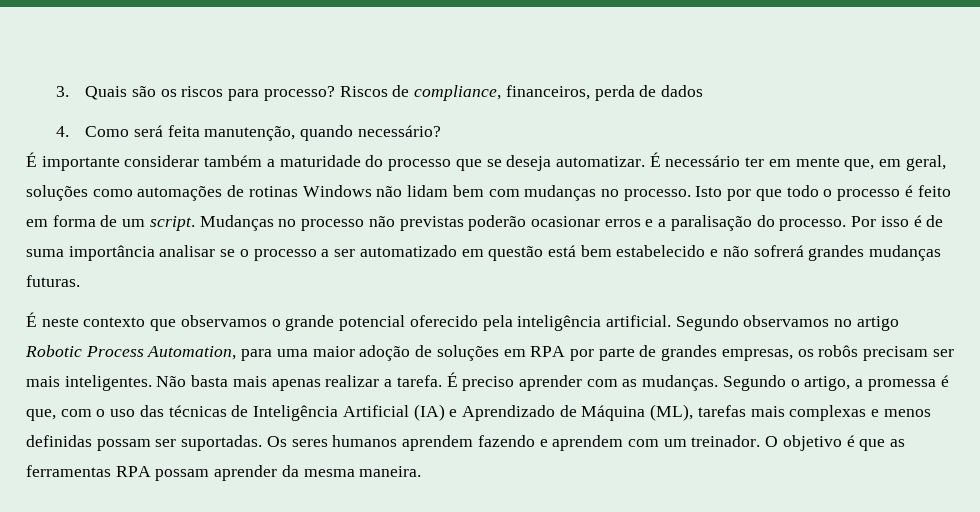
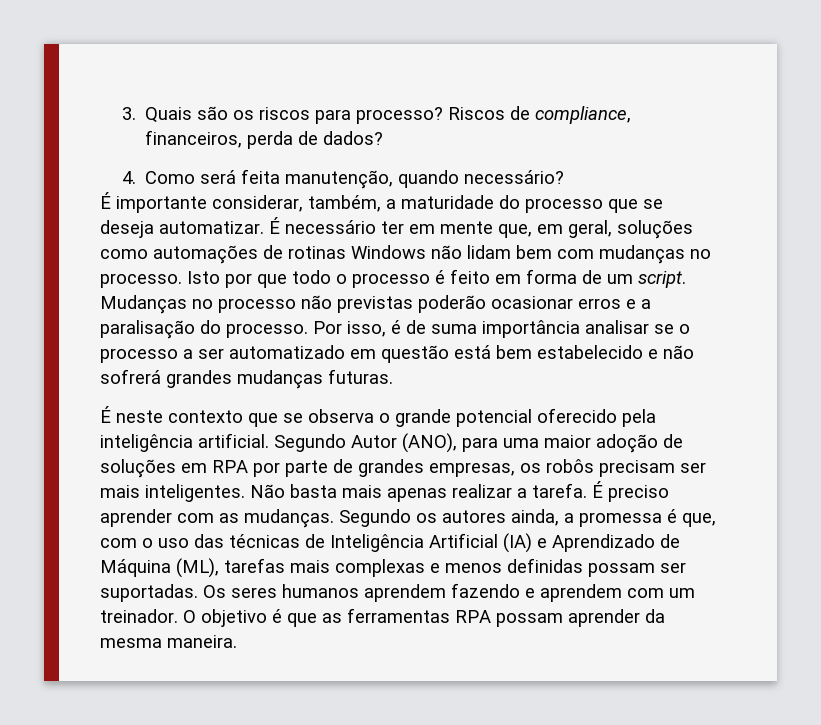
[660,85,703,97] dados -> [323,131,384,145] dados?
[124,155,263,167] considerar também -> [212,195,381,212] considerar, também,
[880,216,909,227] isso -> [347,321,386,337] isso,
[180,315,267,327] observamos -> [283,409,374,423] se observa
[743,315,899,331] [25,345,237,360] observamos no artigo Robotic Process Automation, -> [351,433,457,453] Autor (ANO),
[790,376,851,391] o artigo, -> [416,509,559,526] os autores ainda,

